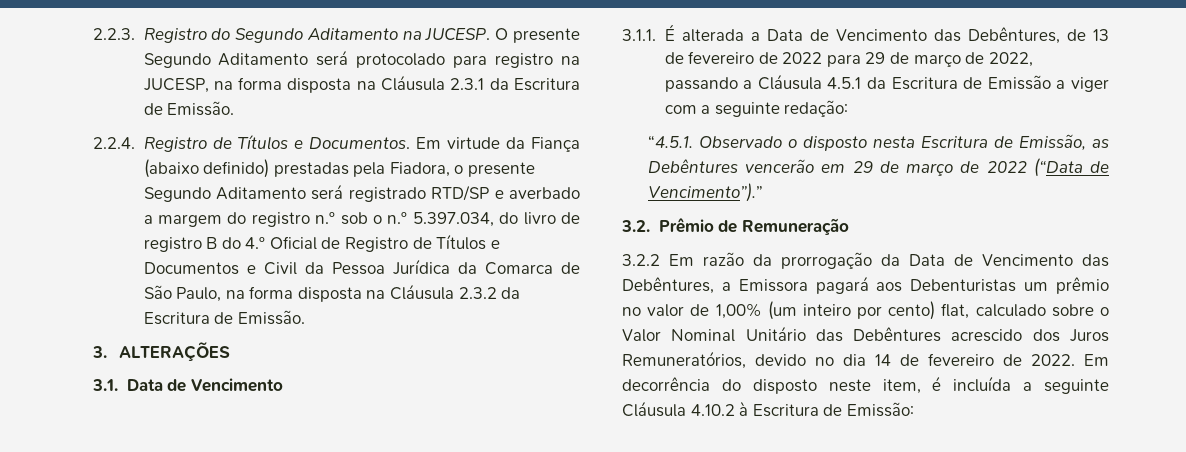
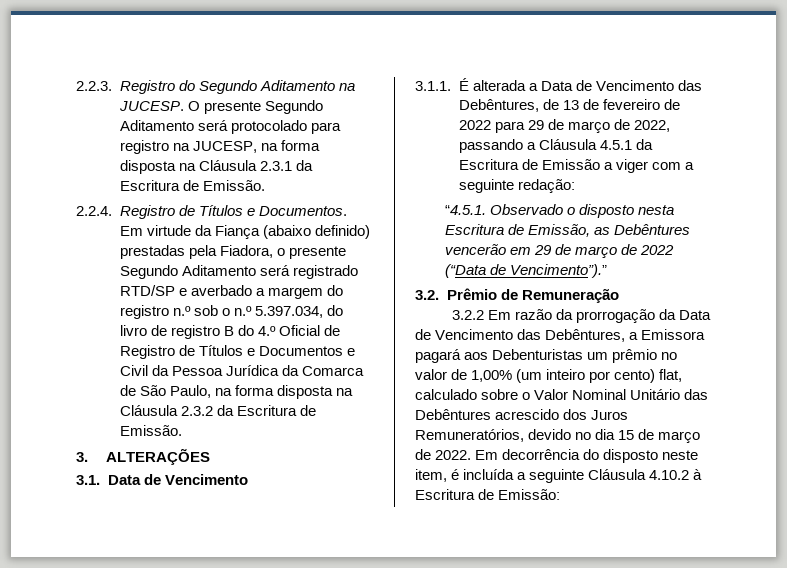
[875,353,994,366] 14 de fevereiro -> [618,429,701,443] 15 de março

